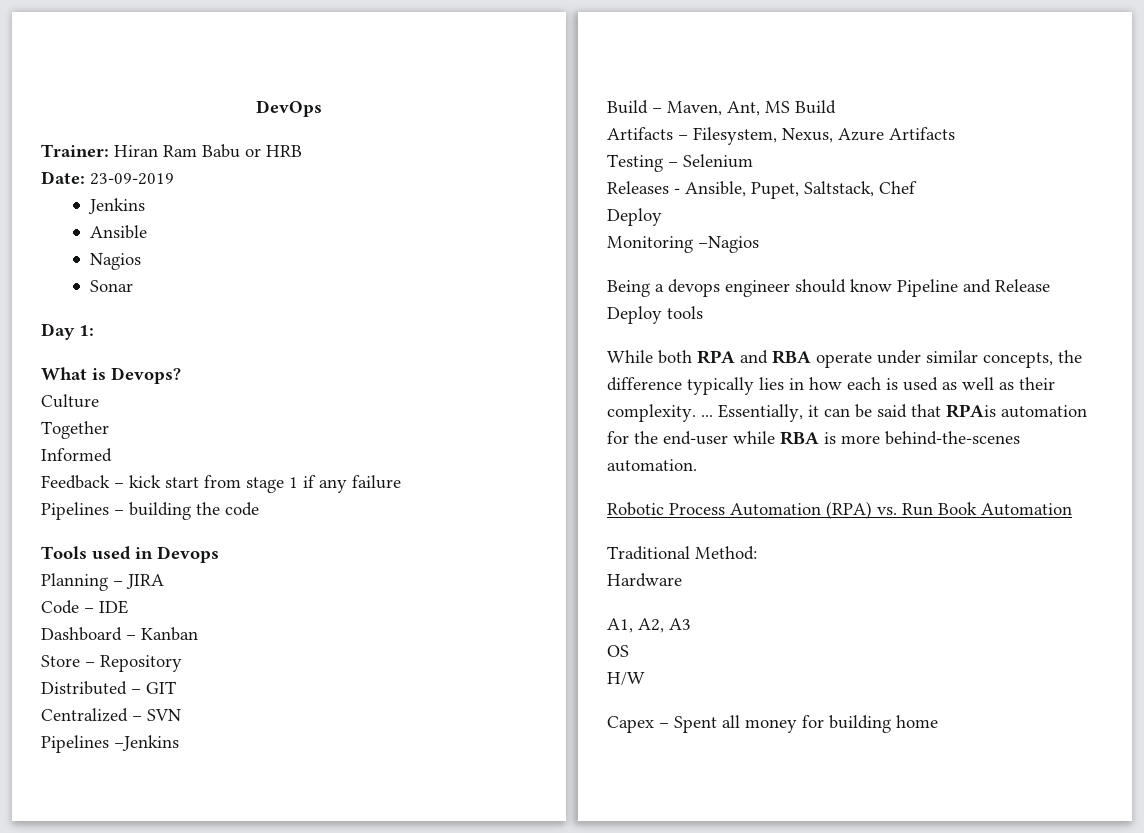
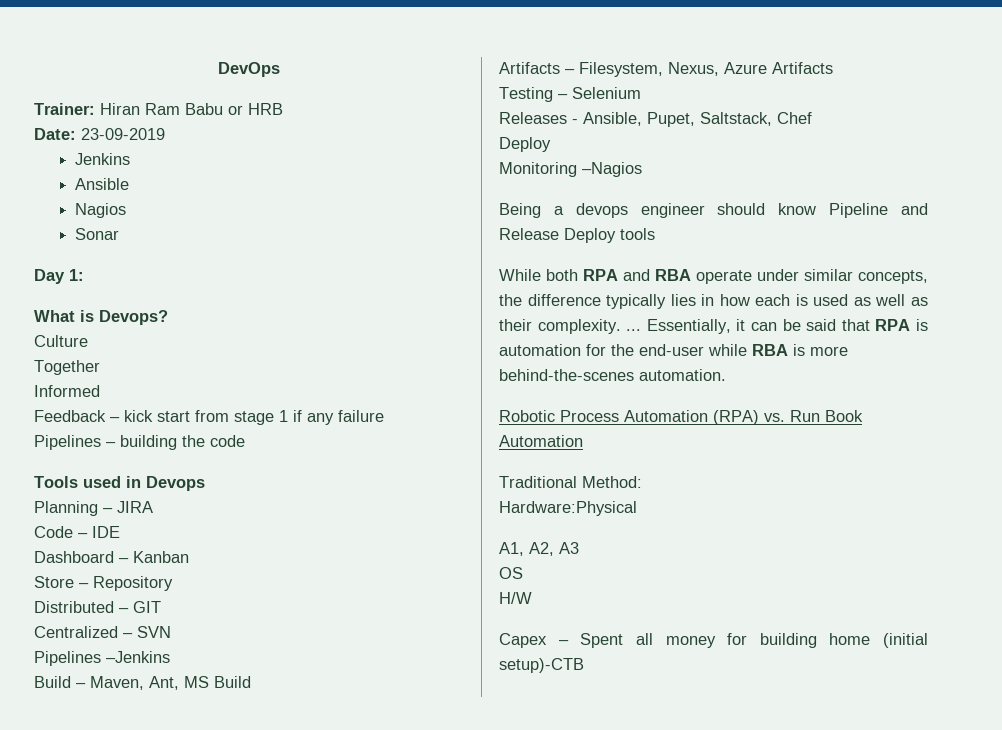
[946,404,996,418] RPAis -> [875,319,929,331] RPA is
[607,573,682,587] Hardware -> [499,501,637,516] Hardware:Physical
(938, 721) none -> [883,633,928,648] [499,658,584,673] (initial setup)-CTB

